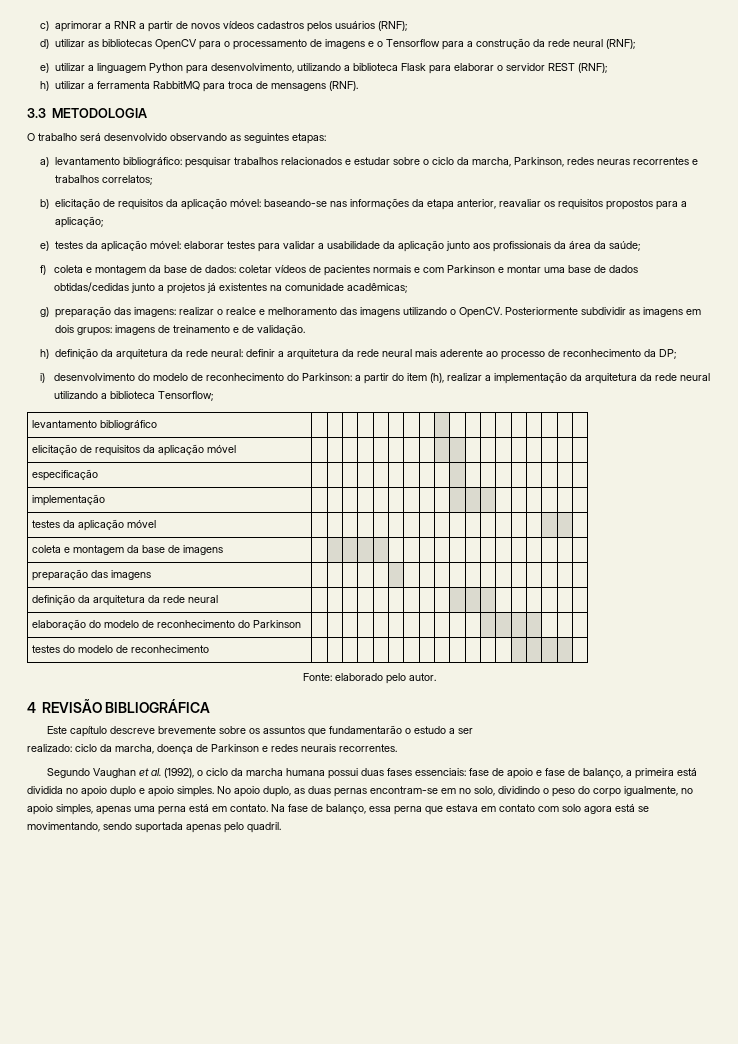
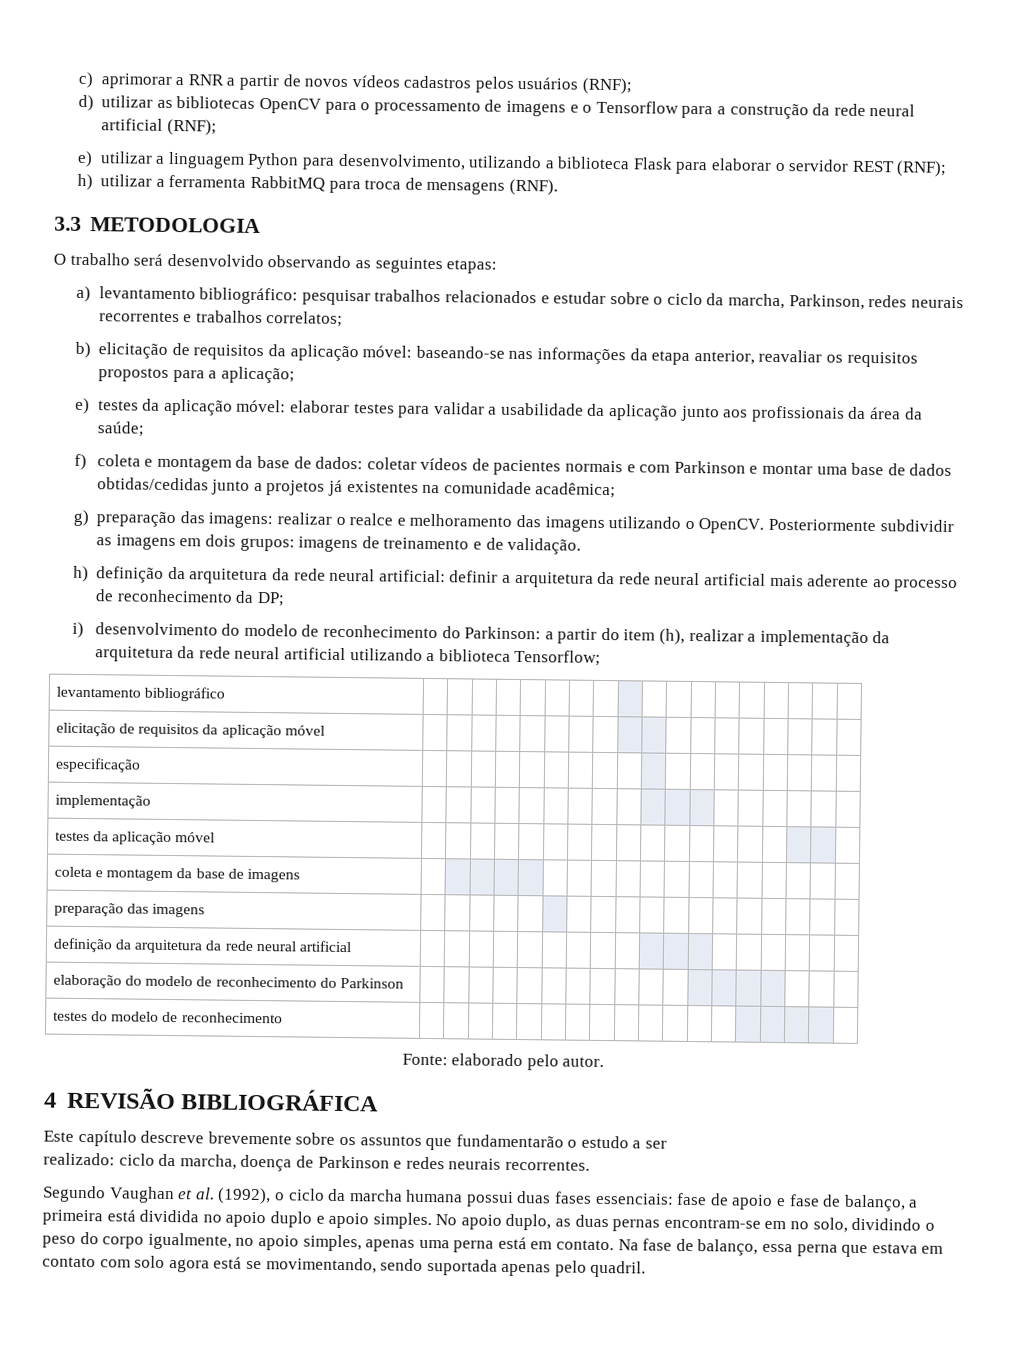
(603, 43) none -> [101,118,164,131] artificial
[596,159,630,165] neuras -> [910,296,964,309] neurais
[346,283,407,293] acadêmicas; -> [535,482,617,499] acadêmica;
[210,349,243,357] neural: -> [329,568,446,583] neural artificial:
(412, 353) none -> [703,573,766,586] artificial
(710, 377) none -> [283,647,346,661] artificial
(218, 599) none -> [299,940,353,953] artificial

